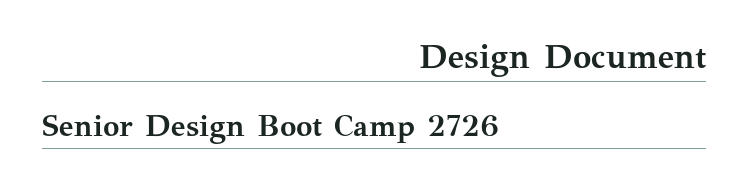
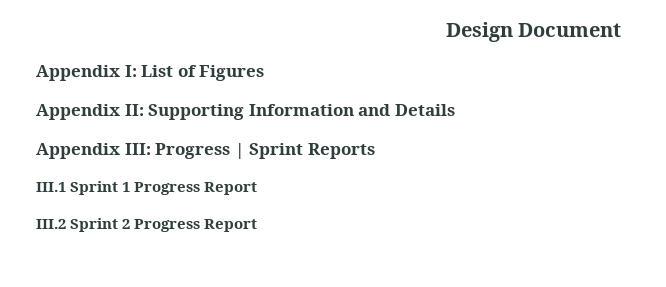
[42,114,499,144] Senior Design Boot Camp 2726 -> [36,65,265,81] [36,104,455,120] [36,143,375,159] [36,181,258,195] [36,218,258,232] Appendix I: List of Figures // Appendix II: Supporting Information and Details // Appendix III: Progress | Sprint Reports // III.1 Sprint 1 Progress Report // III.2 Sprint 2 Progress Report

